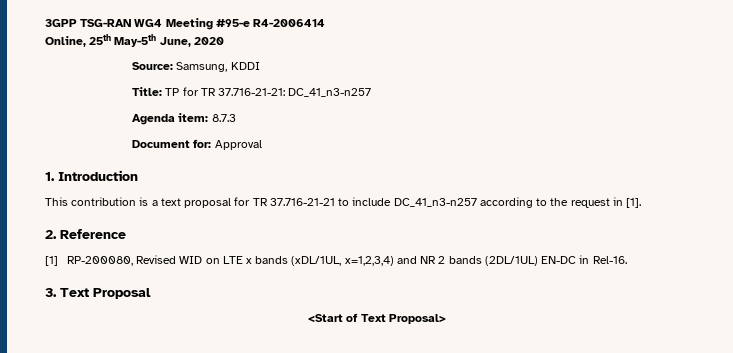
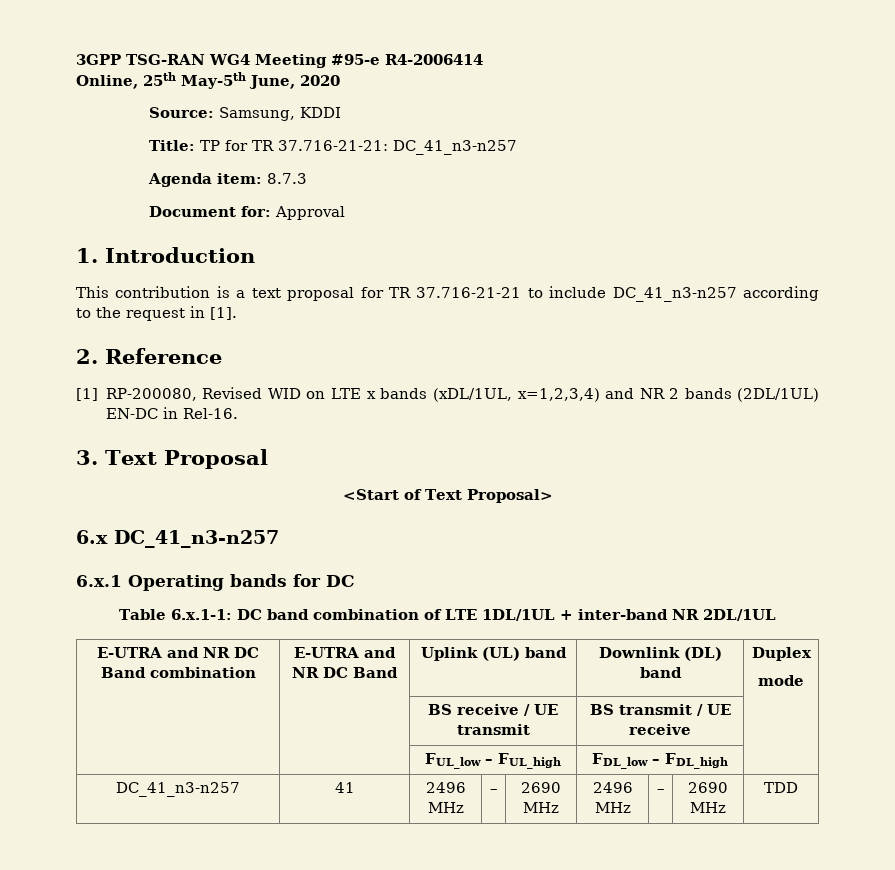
(446, 319) none -> [76,530,279,548] [76,574,355,591] [118,609,777,621] [97,647,259,658] [100,667,256,678] [294,647,397,658] [292,667,399,678] [420,647,567,661] [598,647,722,661] [639,667,682,678] [751,647,812,661] [758,675,804,686] [428,704,558,716] [456,724,530,735] [589,704,731,716] [629,724,691,735] [425,753,561,769] [592,753,728,769] [116,782,240,797] [334,782,355,793] [425,782,466,793] [427,802,464,813] [489,789,498,793] [521,782,561,793] [523,802,559,813] [592,782,633,793] [594,802,631,813] [656,789,665,793] [688,782,728,793] [690,802,726,813] [764,782,798,793] // 6.x DC_41_n3-n257 // 6.x.1 Operating bands for DC // Table 6.x.1-1: DC band combination of LTE 1DL/1UL + inter-band NR 2DL/1UL // E-UTRA and NR DC Band combination | E-UTRA and NR DC Band | Uplink (UL) band | Downlink (DL) band | Duplex // mode // | | BS receive / UE transmit | BS transmit / UE receive | // | | FUL_low – FUL_high | FDL_low – FDL_high | // DC_41_n3-n257 | 41 | 2496 MHz | – | 2690 MHz | 2496 MHz | – | 2690 MHz | TDD

